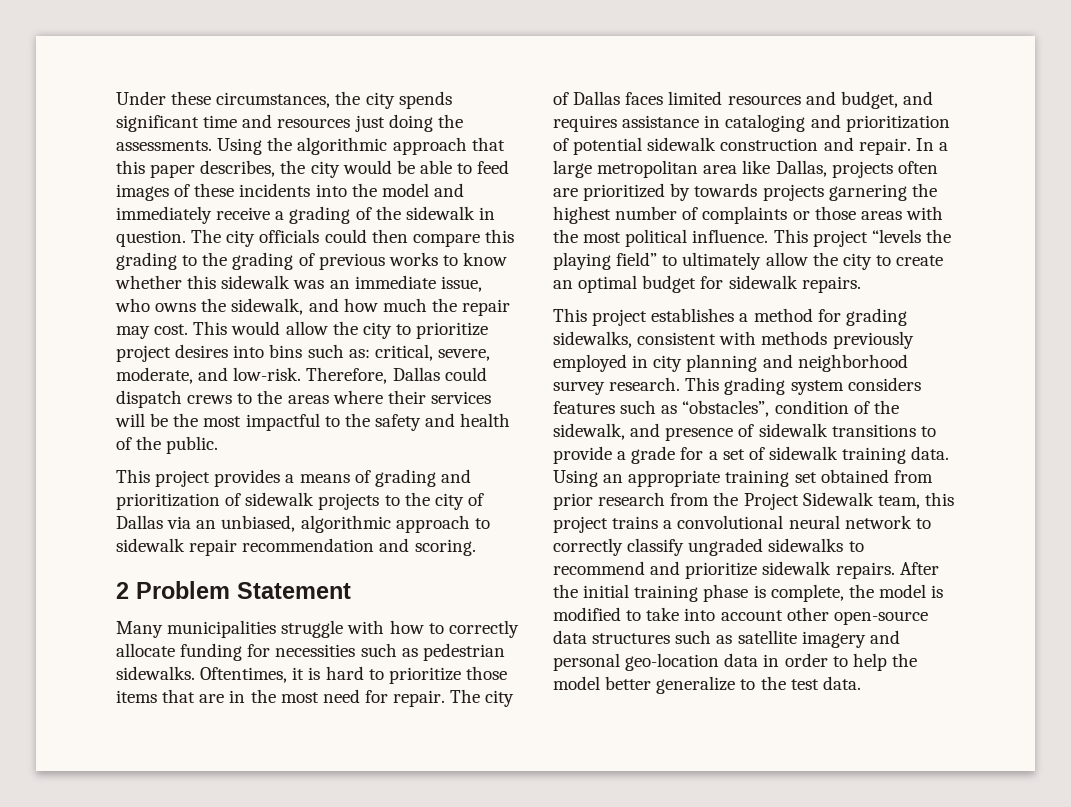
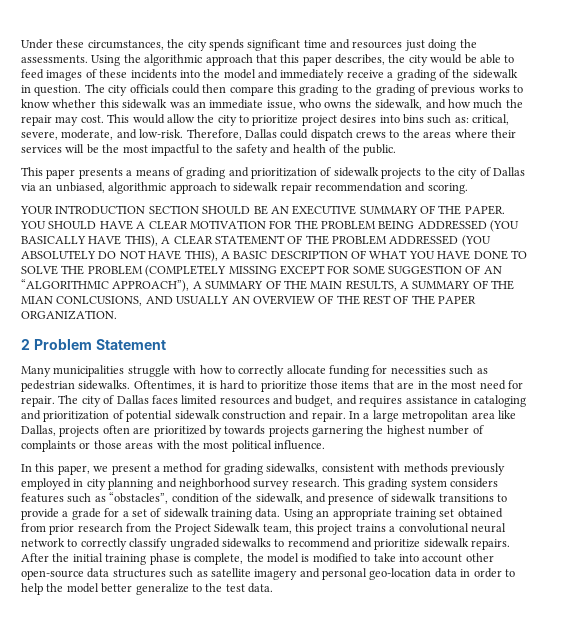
[155,469,281,487] project provides -> [46,168,123,179] paper presents
(476, 547) none -> [20,205,505,215] [20,220,520,232] [21,235,491,247] [21,250,527,262] [21,265,502,277] [21,279,515,292] [21,295,477,306] [21,310,117,320] // YOUR INTRODUCTION SECTION SHOULD BE AN EXECUTIVE SUMMARY OF THE PAPER. YOU SHOULD HAVE A CLEAR MOTIVATION FOR THE PROBLEM BEING ADDRESSED (YOU BASICALLY HAVE THIS), A CLEAR STATEMENT OF THE PROBLEM ADDRESSED (YOU ABSOLUTELY DO NOT HAVE THIS), A BASIC DESCRIPTION OF WHAT YOU HAVE DONE TO SOLVE THE PROBLEM (COMPLETELY MISSING EXCEPT FOR SOME SUGGESTION OF AN “ALGORITHMIC APPROACH”), A SUMMARY OF THE MAIN RESULTS, A SUMMARY OF THE MIAN CONLCUSIONS, AND USUALLY AN OVERVIEW OF THE REST OF THE PAPER ORGANIZATION.
[773,229,951,247] [553,252,944,270] [553,275,861,293] [553,308,735,326] This project “levels the playing field” to ultimately allow the city to create an optimal budget for sidewalk repairs. // This project establishes -> [21,463,151,475] // In this paper, we present

